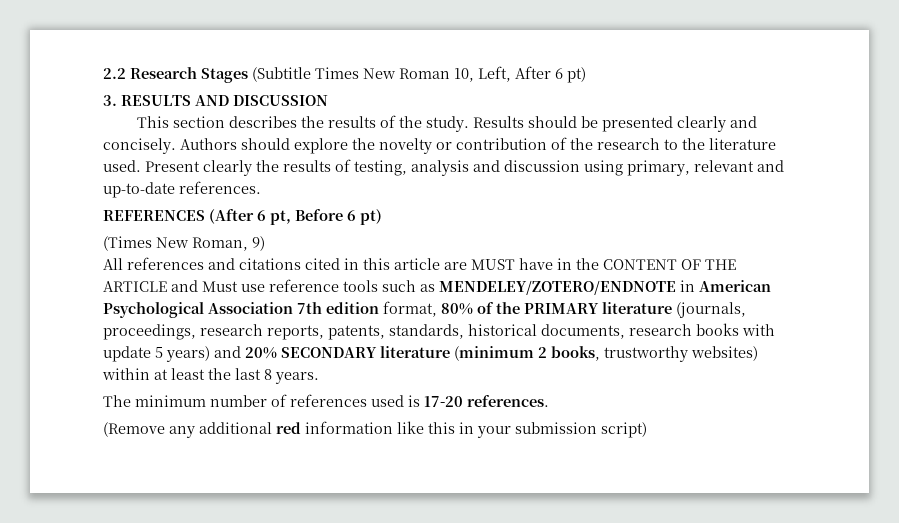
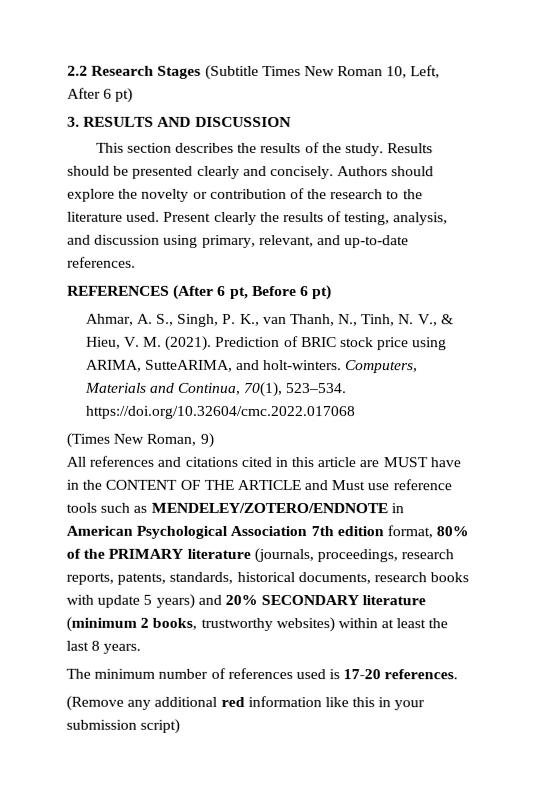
[411,160,469,176] analysis -> [393,212,449,226] analysis,
[694,160,754,172] relevant -> [258,234,314,248] relevant,
(382, 217) none -> [85,313,454,327] [85,335,448,351] [85,359,419,374] [84,381,348,398] [84,405,355,420] // Ahmar, A. S., Singh, P. K., van Thanh, N., Tinh, N. V., & Hieu, V. M. (2021). Prediction of BRIC stock price using ARIMA, SutteARIMA, and holt-winters. Computers, Materials and Continua, 70(1), 523–534. https://doi.org/10.32604/cmc.2022.017068

